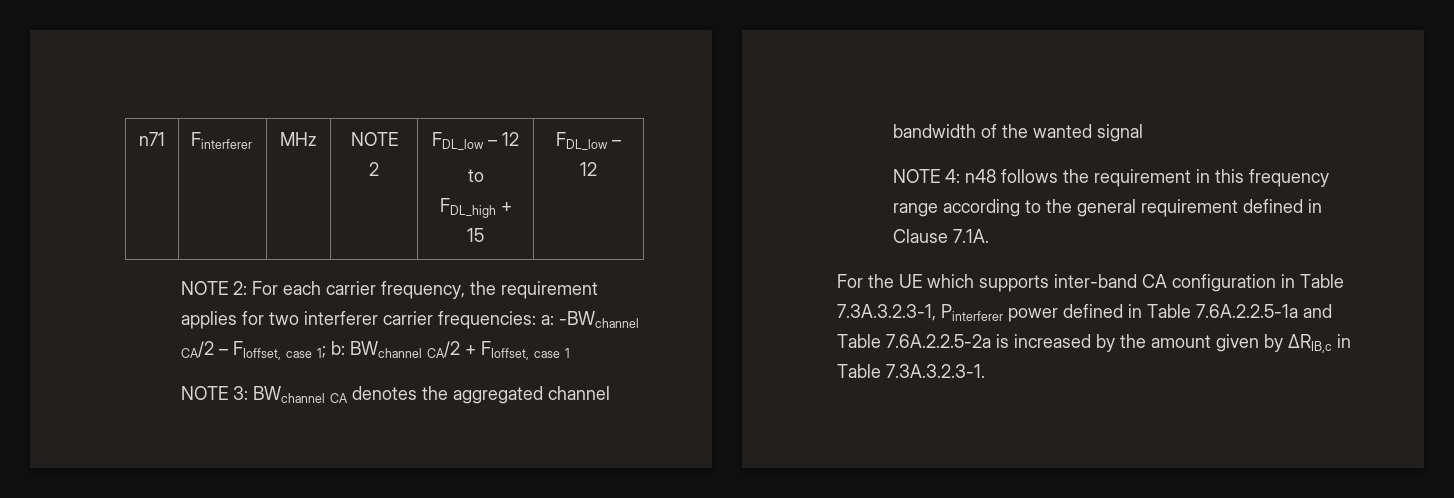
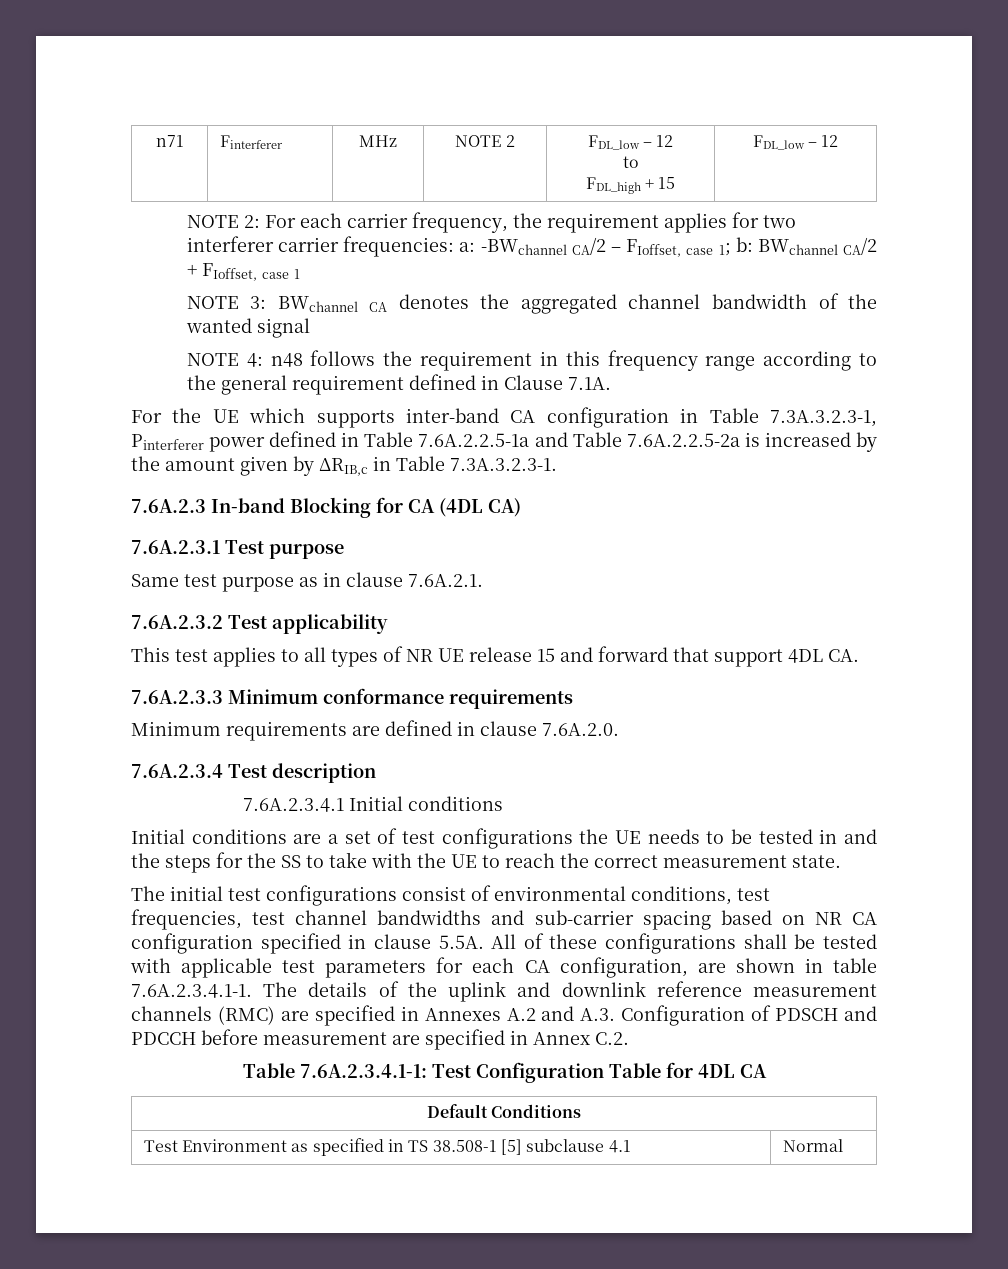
(985, 371) none -> [131,497,521,518] [131,540,344,559] [131,572,483,592] [131,614,388,634] [131,646,859,667] [131,688,573,709] [131,720,619,741] [131,763,376,783] [242,796,503,812] [131,828,877,849] [131,852,841,873] [131,885,770,906] [131,909,878,930] [131,933,877,954] [130,957,877,978] [131,981,877,1002] [131,1005,877,1026] [131,1029,629,1050] [242,1062,767,1083] [426,1104,582,1118] [143,1138,631,1156] [782,1139,843,1152] // 7.6A.2.3 In-band Blocking for CA (4DL CA) // 7.6A.2.3.1 Test purpose // Same test purpose as in clause 7.6A.2.1. // 7.6A.2.3.2 Test applicability // This test applies to all types of NR UE release 15 and forward that support 4DL CA. // 7.6A.2.3.3 Minimum conformance requirements // Minimum requirements are defined in clause 7.6A.2.0. // 7.6A.2.3.4 Test description // 7.6A.2.3.4.1 Initial conditions // Initial conditions are a set of test configurations the UE needs to be tested in and the steps for the SS to take with the UE to reach the correct measurement state. // The initial test configurations consist of environmental conditions, test frequencies, test channel bandwidths and sub-carrier spacing based on NR CA configuration specified in clause 5.5A. All of these configurations shall be tested with applicable test parameters for each CA configuration, are shown in table 7.6A.2.3.4.1-1. The details of the uplink and downlink reference measurement channels (RMC) are specified in Annexes A.2 and A.3. Configuration of PDSCH and PDCCH before measurement are specified in Annex C.2. // Table 7.6A.2.3.4.1-1: Test Configuration Table for 4DL CA // Default Conditions // Test Environment as specified in TS 38.508-1 [5] subclause 4.1 | Normal

